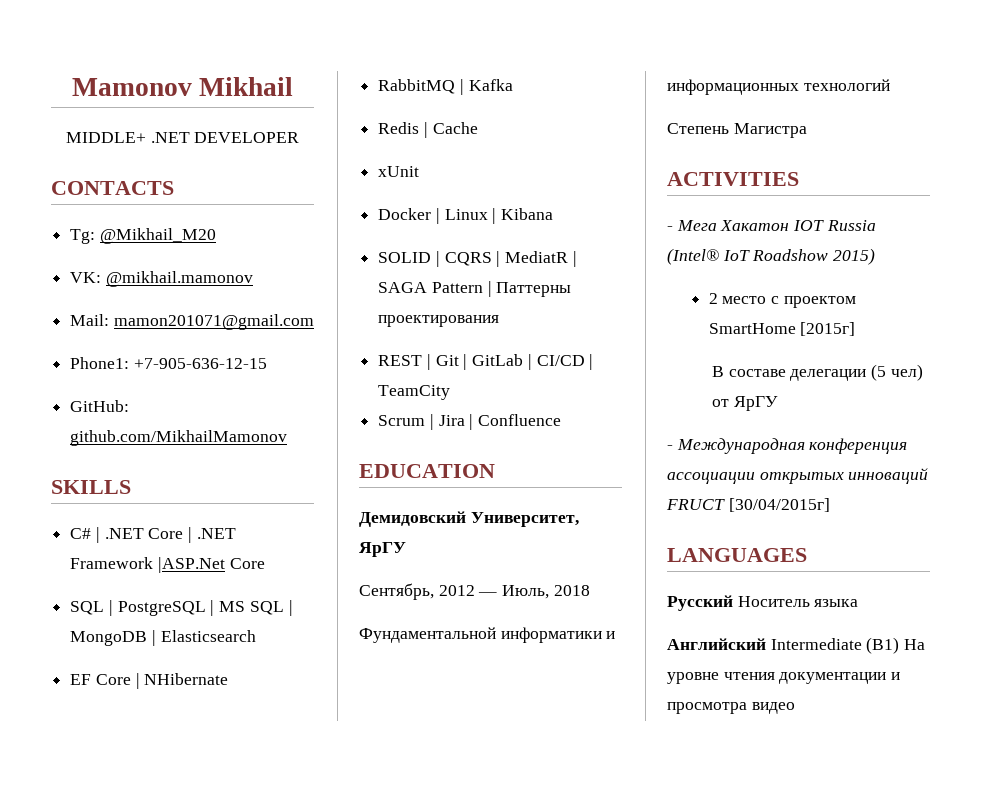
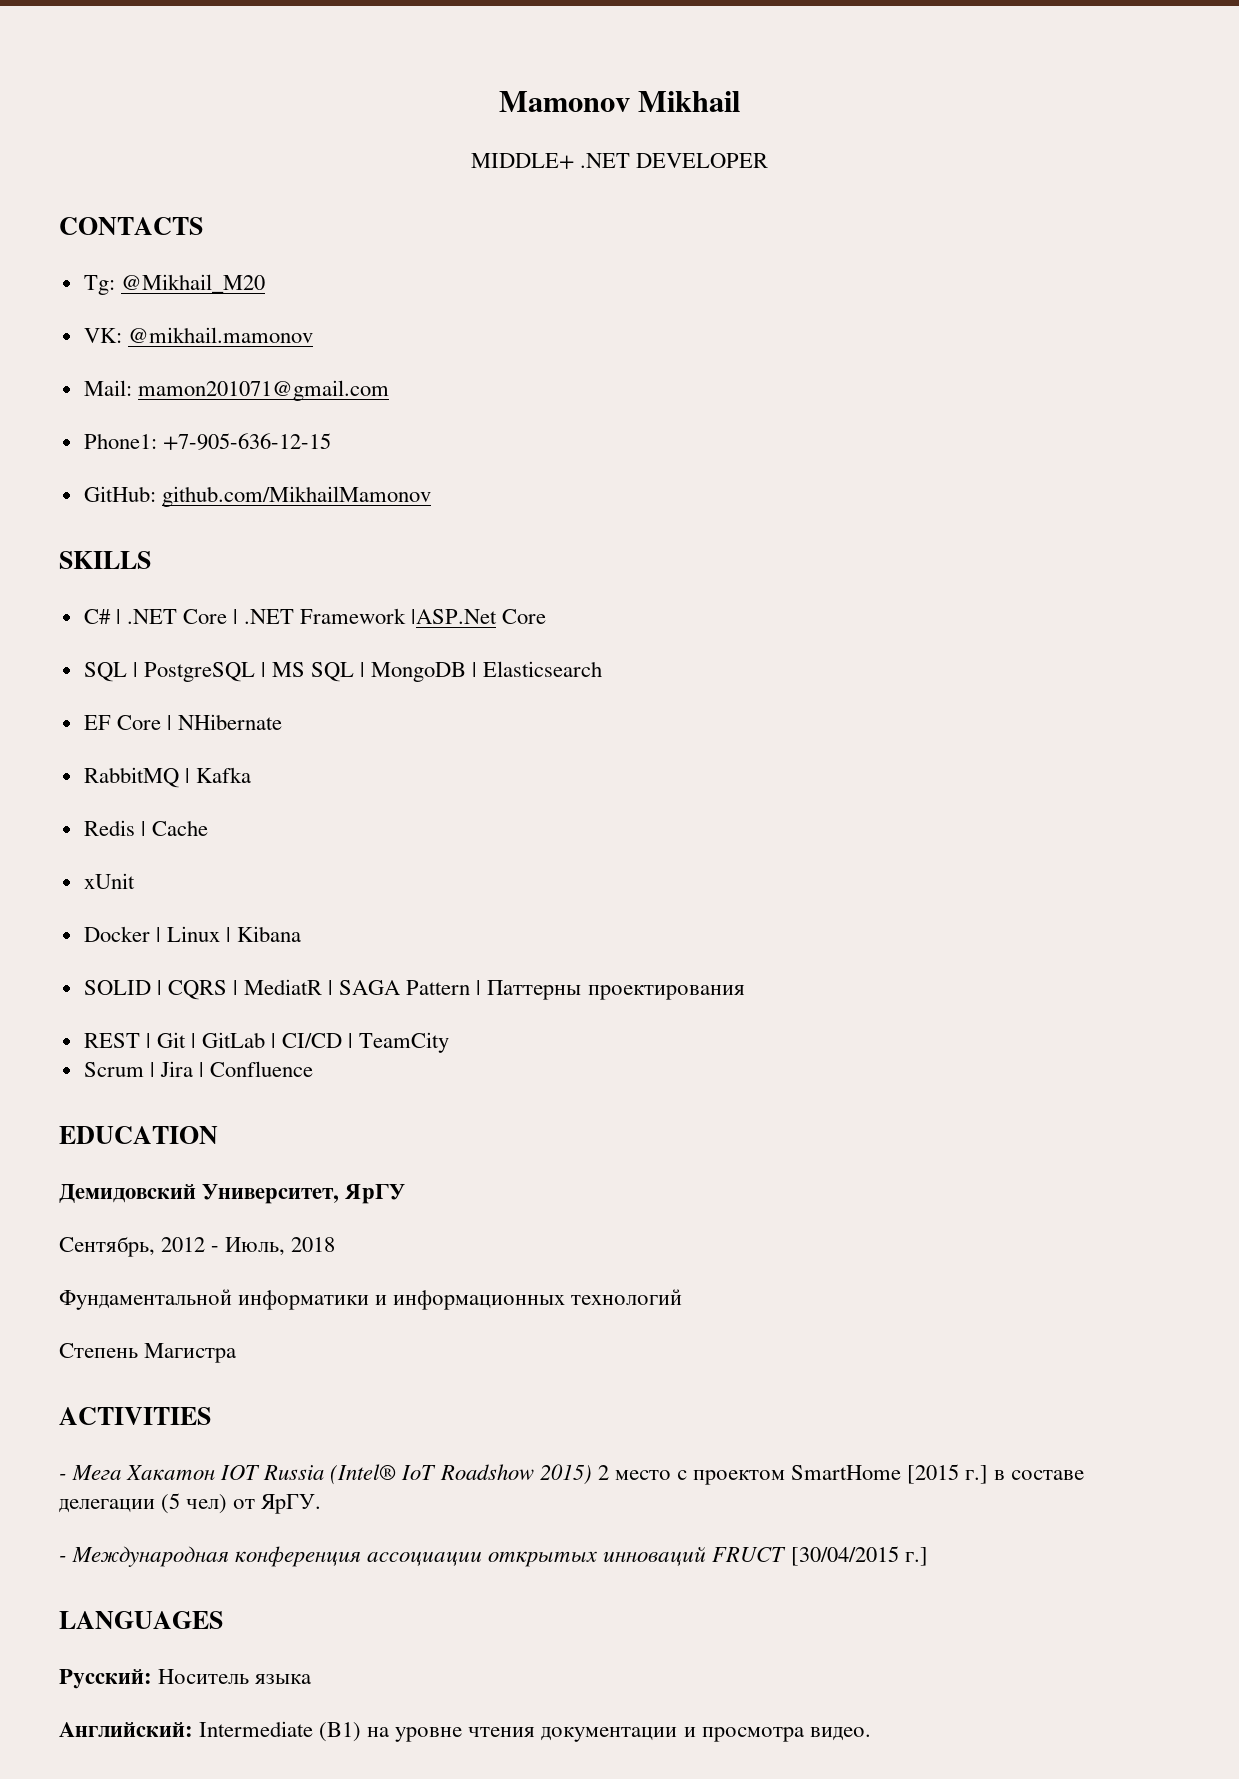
[478,592,498,596] — -> [211,1246,220,1252] -
(876, 256) // -> (592, 1474) none
[800,322,856,336] [711,366,724,377] [2015г] // В -> [907,1464,1006,1484] [2015 г.] в
[733,396,778,411] ЯрГУ -> [261,1494,322,1514] ЯрГУ.
[728,498,830,512] [30/04/2015г] -> [790,1546,928,1566] [30/04/2015 г.]
[667,595,733,611] Русский -> [59,1669,152,1689] Русский:
[667,638,766,650] Английский -> [59,1722,193,1737] Английский:
[904,639,926,650] На -> [367,1727,391,1737] на
[751,702,795,714] видео -> [809,1727,871,1741] видео.

